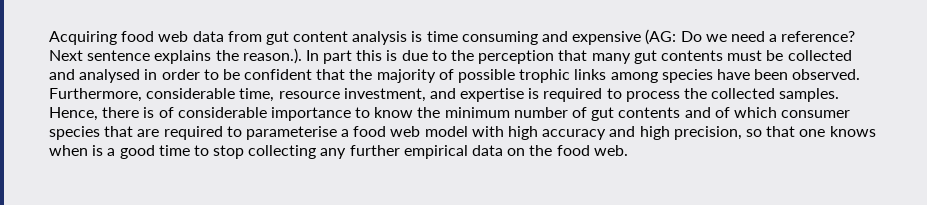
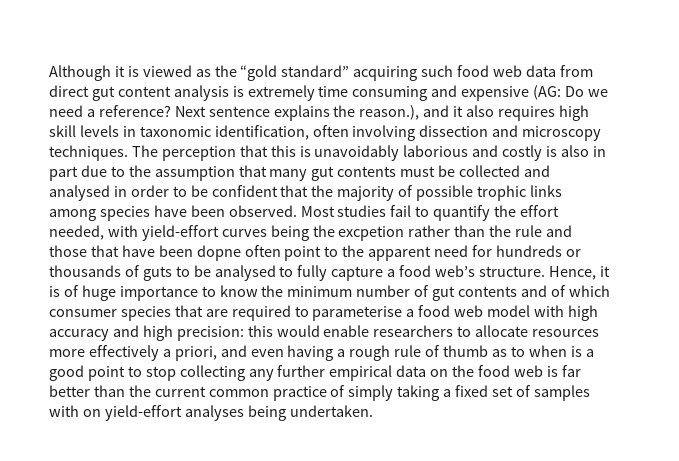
[49,31,117,45] Acquiring -> [49,65,454,81] Although it is viewed as the “gold standard” acquiring such
(262, 36) none -> [49,85,89,97] direct
(423, 36) none -> [247,85,315,101] extremely
[242,48,398,64] reason.). In part this is -> [359,105,589,121] [49,125,602,141] [49,145,606,161] [49,166,78,181] reason.), and it also requires high skill levels in taxonomic identification, often involving dissection and microscopy techniques. The perception that this is unavoidably laborious and costly is also in part
[478,50,555,64] perception -> [154,166,235,181] assumption
[49,88,840,102] [49,107,140,121] Furthermore, considerable time, resource investment, and expertise is required to process the collected samples. Hence, there -> [300,205,560,221] [49,225,573,241] [49,245,581,261] [49,265,610,281] Most studies fail to quantify the effort needed, with yield-effort curves being the excpetion rather than the rule and those that have been dopne often point to the apparent need for hundreds or thousands of guts to be analysed to fully capture a food web’s structure. Hence, it
[177,107,267,118] considerable -> [81,285,116,301] huge
[673,126,876,140] precision, so that one knows -> [176,325,600,341] [49,345,525,361] precision: this would enable researchers to allocate resources more effectively a priori, and even having a rough rule of thumb as to
[158,145,190,156] time -> [87,366,125,381] point
[593,145,628,156] web. -> [513,365,581,377] [49,385,590,401] [49,405,373,421] web is far better than the current common practice of simply taking a fixed set of samples with on yield-effort analyses being undertaken.

